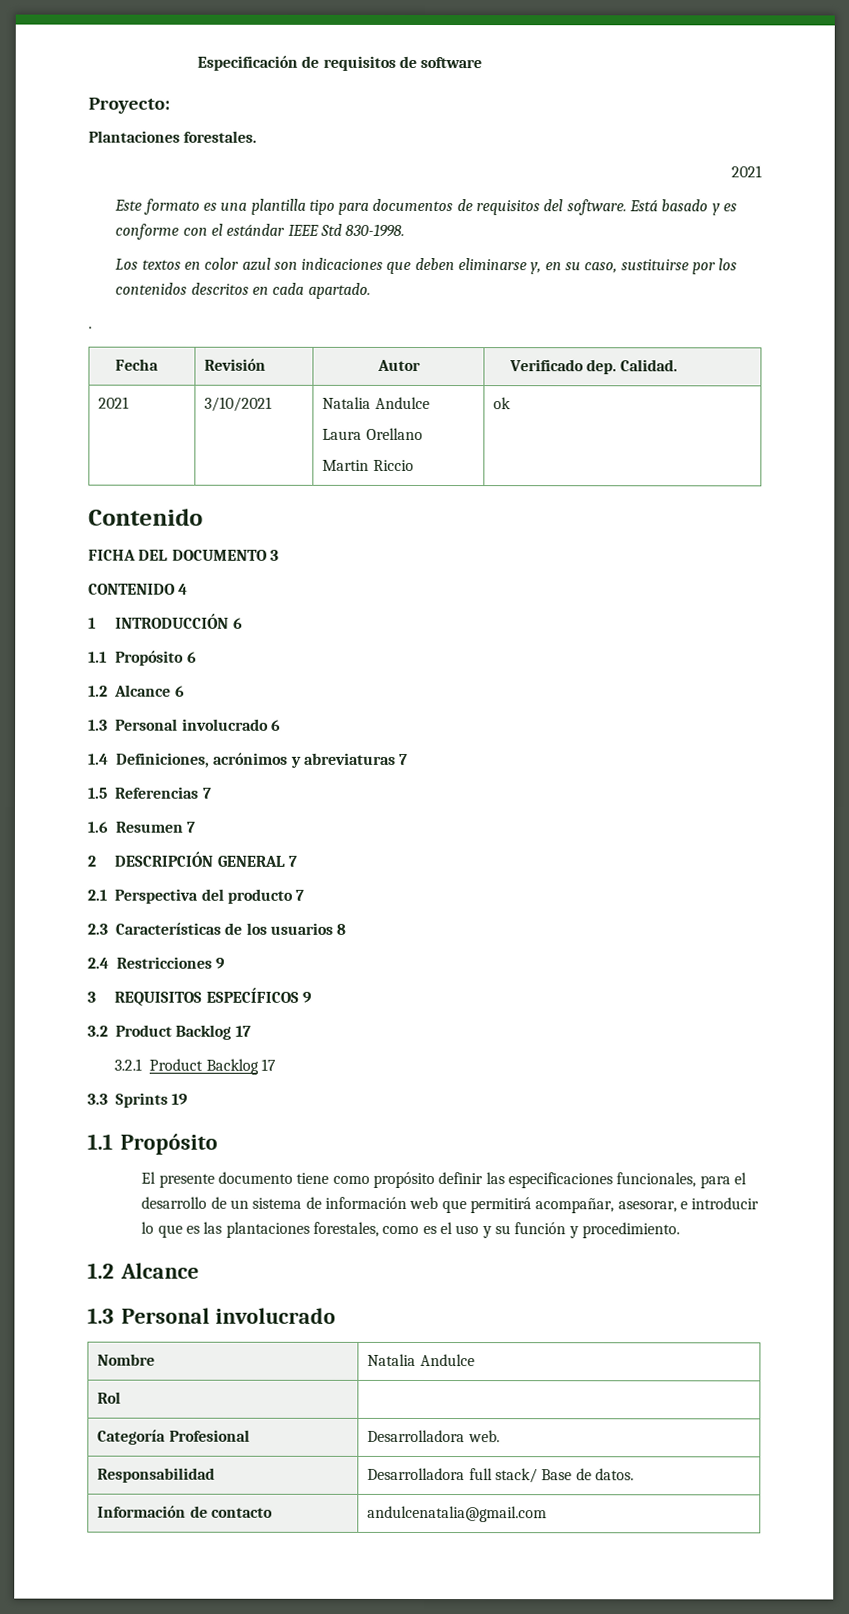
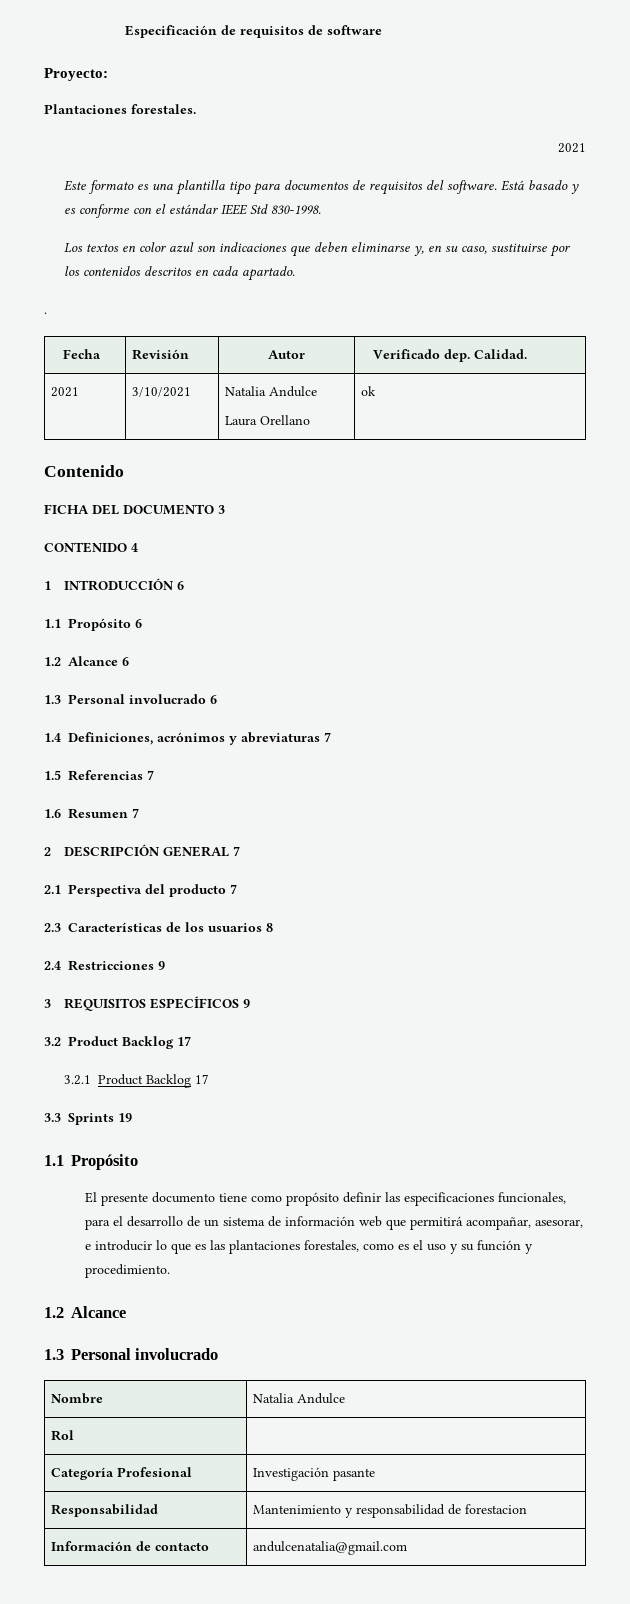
[322,459,414,471] // Martin Riccio -> (311, 420) none
[367,1429,500,1443] Desarrolladora web. -> [253,1467,376,1481] Investigación pasante
[367,1467,635,1484] Desarrolladora full stack/ Base de datos. -> [253,1504,528,1518] Mantenimiento y responsabilidad de forestacion

